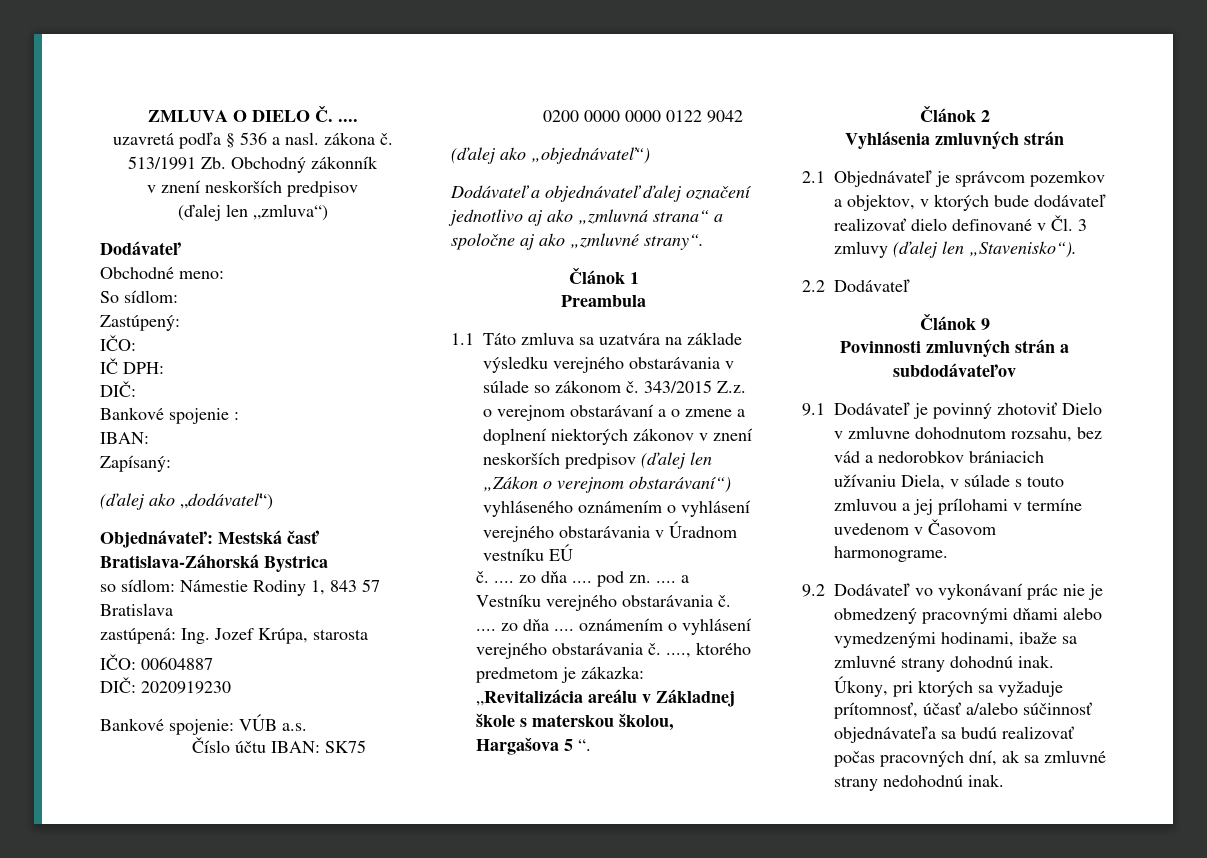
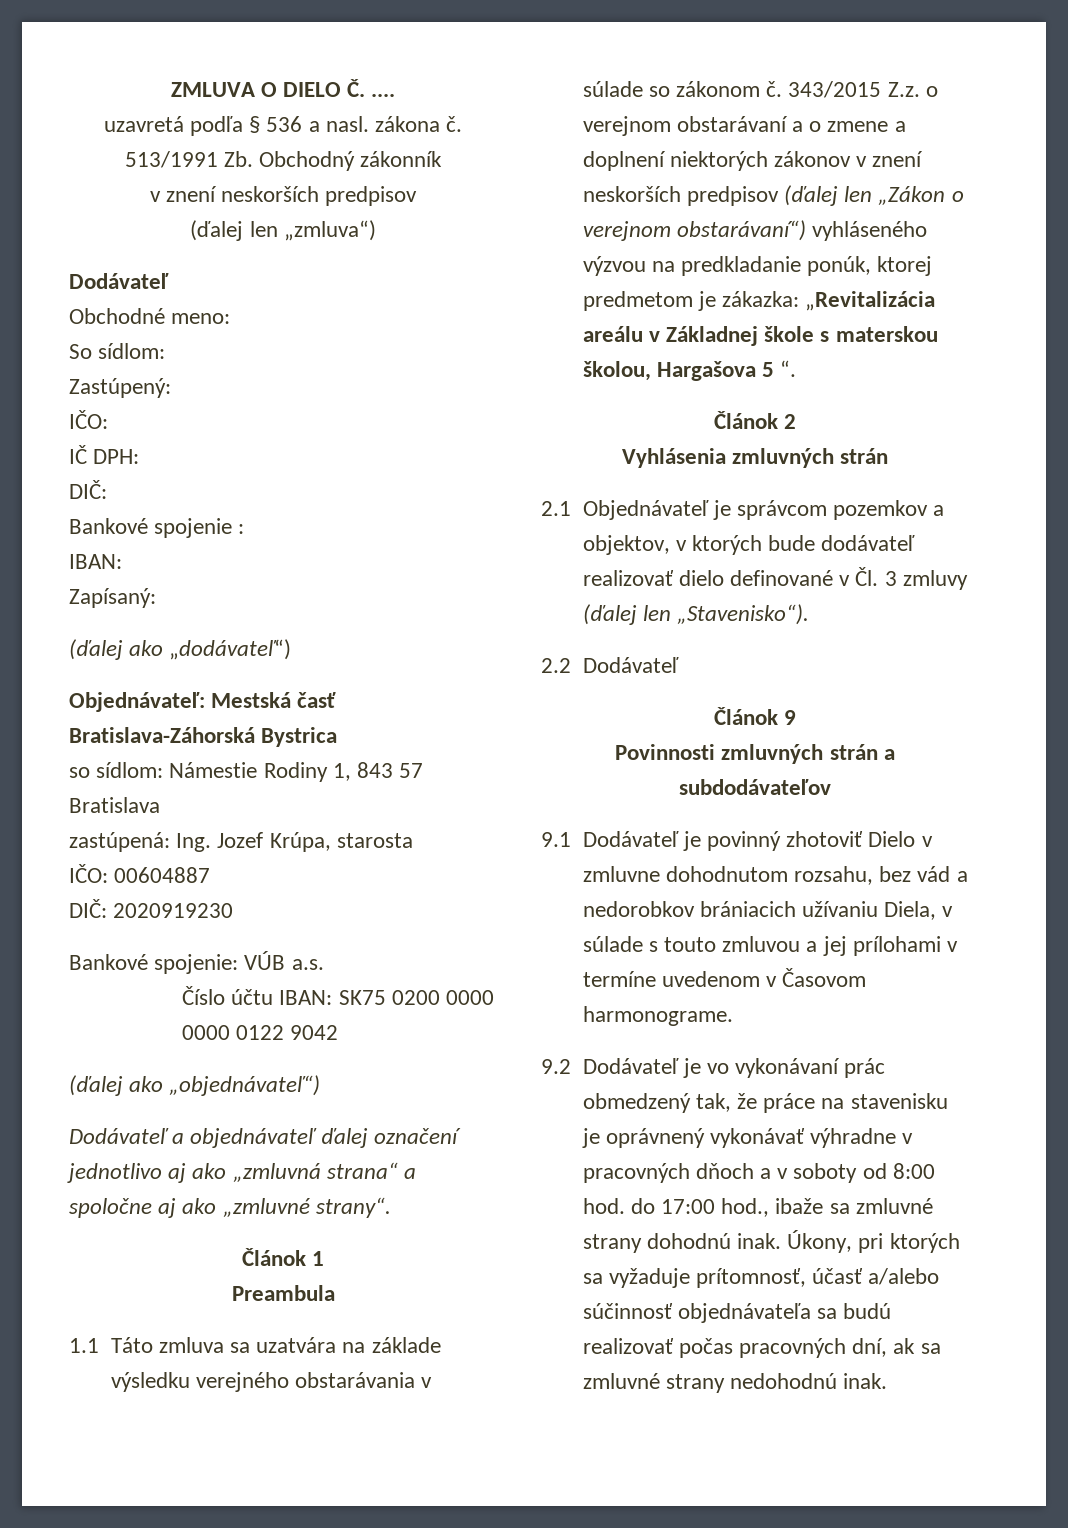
[578,500,750,517] [483,521,737,542] [483,544,573,561] [476,571,690,587] [476,594,732,611] [476,618,752,635] [476,642,752,659] oznámením o vyhlásení verejného obstarávania v Úradnom vestníku EÚ // č. .... zo dňa .... pod zn. .... a Vestníku verejného obstarávania č. .... zo dňa .... oznámením o vyhlásení verejného obstarávania č. ...., ktorého -> [582,256,933,276] výzvou na predkladanie ponúk, ktorej
(910, 589) none -> [682,1058,701,1078] je
[1063,584,1103,600] [834,607,1102,624] [834,632,1014,648] nie je obmedzený pracovnými dňami alebo vymedzenými hodinami, -> [582,1093,948,1113] [581,1128,914,1148] [582,1163,935,1183] [582,1198,770,1217] obmedzený tak, že práce na stavenisku je oprávnený vykonávať výhradne v pracovných dňoch a v soboty od 8:00 hod. do 17:00 hod.,

